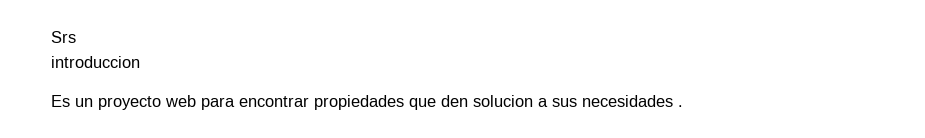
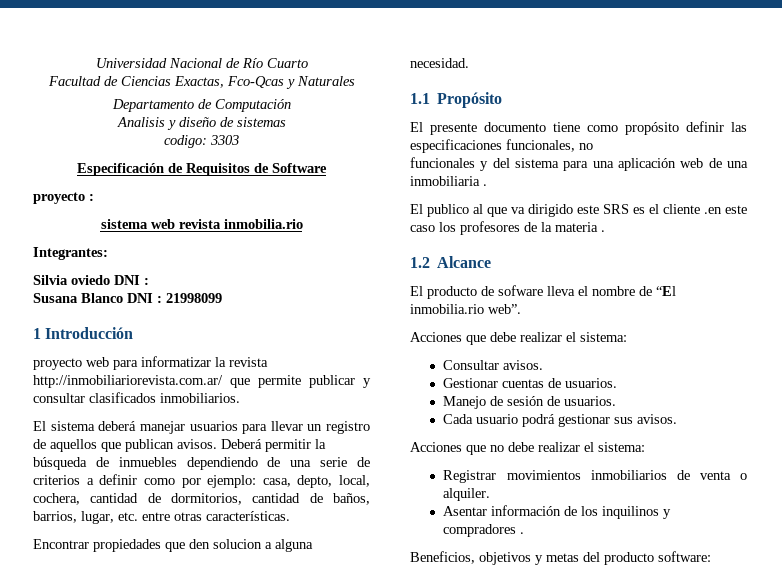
[51,31,76,43] [51,56,140,68] [51,95,309,110] Srs // introduccion // Es un proyecto web para encontrar -> [95,58,308,68] [47,76,355,89] [111,99,291,112] [116,117,286,130] [164,135,239,148] [77,163,327,176] [33,192,94,204] [100,219,303,229] [33,247,108,260] [33,275,149,285] [33,293,222,303] [33,327,134,339] [33,356,268,370] [33,375,371,388] [33,392,240,403] [33,421,370,434] [33,439,326,452] [33,457,370,470] [33,474,370,488] [33,493,370,505] [33,511,290,524] [33,539,89,549] Universidad Nacional de Río Cuarto // Facultad de Ciencias Exactas, Fco-Qcas y Naturales // Departamento de Computación // Analisis y diseño de sistemas // codigo: 3303 // Especificación de Requisitos de Software // proyecto : // sistema web revista inmobilia.rio // Integrantes: // Silvia oviedo DNI : // Susana Blanco DNI : 21998099 // 1 Introducción // proyecto web para informatizar la revista http://inmobiliariorevista.com.ar/ que permite publicar y consultar clasificados inmobiliarios. // El sistema deberá manejar usuarios para llevar un registro de aquellos que publican avisos. Deberá permitir la búsqueda de inmuebles dependiendo de una serie de criterios a definir como por ejemplo: casa, depto, local, cochera, cantidad de dormitorios, cantidad de baños, barrios, lugar, etc. entre otras características. // Encontrar
[552,95,683,107] sus necesidades . -> [275,539,313,552] [410,58,469,68] [410,92,503,108] [410,121,747,135] [410,139,593,153] [410,157,748,171] [410,176,487,186] [410,204,747,217] [410,221,605,235] [410,256,492,268] [410,285,676,299] [410,304,521,314] [410,332,627,345] [443,360,544,370] [443,378,618,388] [443,396,617,409] [443,414,678,427] [410,442,645,455] [443,470,747,483] [443,488,491,501] [443,505,672,519] [443,524,525,537] [410,551,711,565] alguna necesidad. // 1.1 Propósito // El presente documento tiene como propósito definir las especificaciones funcionales, no // funcionales y del sistema para una aplicación web de una inmobiliaria . // El publico al que va dirigido este SRS es el cliente .en este caso los profesores de la materia . // 1.2 Alcance // El producto de sofware lleva el nombre de “El inmobilia.rio web”. // Acciones que debe realizar el sistema: // Consultar avisos. // Gestionar cuentas de usuarios. // Manejo de sesión de usuarios. // Cada usuario podrá gestionar sus avisos. // Acciones que no debe realizar el sistema: // Registrar movimientos inmobiliarios de venta o alquiler. // Asentar información de los inquilinos y compradores . // Beneficios, objetivos y metas del producto software:

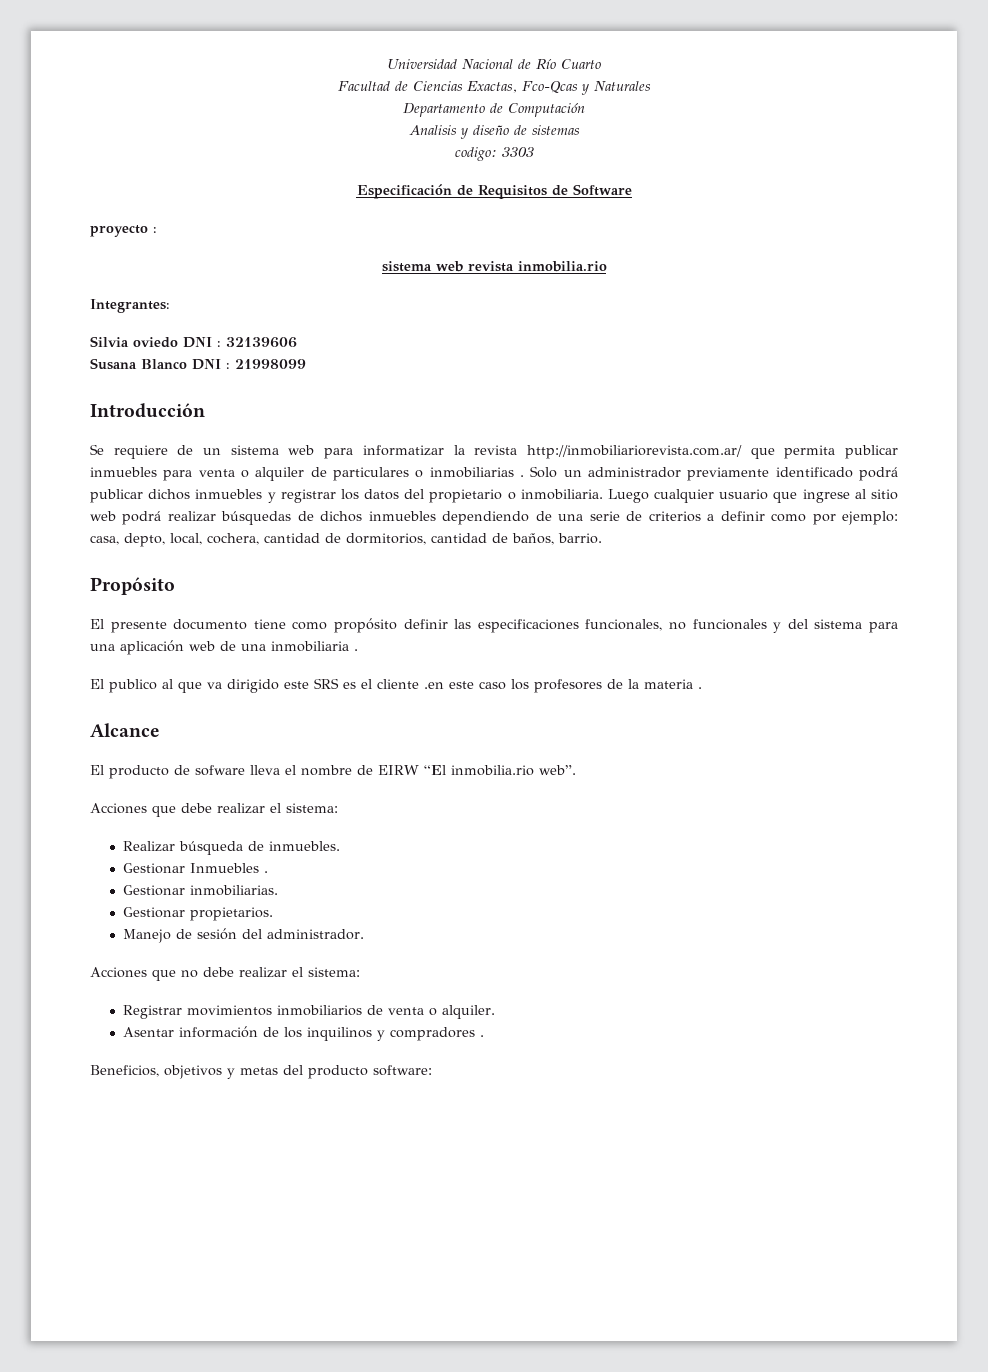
(149, 281) none -> [226,337,297,348] 32139606
[33,328,41,339] 1 -> (306, 364) none
[33,358,82,370] proyecto -> [90,444,279,459] Se requiere de un sistema
[258,375,371,388] [33,392,240,403] [33,421,370,434] [33,439,326,452] [33,457,109,470] permite publicar y consultar clasificados inmobiliarios. // El sistema deberá manejar usuarios para llevar un registro de aquellos que publican avisos. Deberá permitir la búsqueda de -> [784,445,899,459] [90,466,898,481] [90,489,898,503] [90,511,363,525] permita publicar inmuebles para venta o alquiler de particulares o inmobiliarias . Solo un administrador previamente identificado podrá publicar dichos inmuebles y registrar los datos del propietario o inmobiliaria. Luego cualquier usuario que ingrese al sitio web podrá realizar búsquedas de dichos
[33,511,290,524] [33,539,313,552] [410,58,469,68] [410,93,430,104] barrios, lugar, etc. entre otras características. // Encontrar propiedades que den solucion a alguna necesidad. // 1.1 -> [558,533,602,544] barrio. //
(593, 146) // -> (687, 626) none
[410,257,430,268] 1.2 -> (702, 688) none
(652, 291) none -> [378,765,419,775] EIRW
[443,360,544,370] [443,378,618,388] [443,396,617,409] [443,414,678,427] Consultar avisos. // Gestionar cuentas de usuarios. // Manejo de sesión de usuarios. // Cada usuario podrá gestionar sus avisos. -> [122,841,340,855] [122,863,268,874] [122,885,278,896] [122,907,273,921] [122,928,364,943] Realizar búsqueda de inmuebles. // Gestionar Inmuebles . // Gestionar inmobiliarias. // Gestionar propietarios. // Manejo de sesión del administrador.

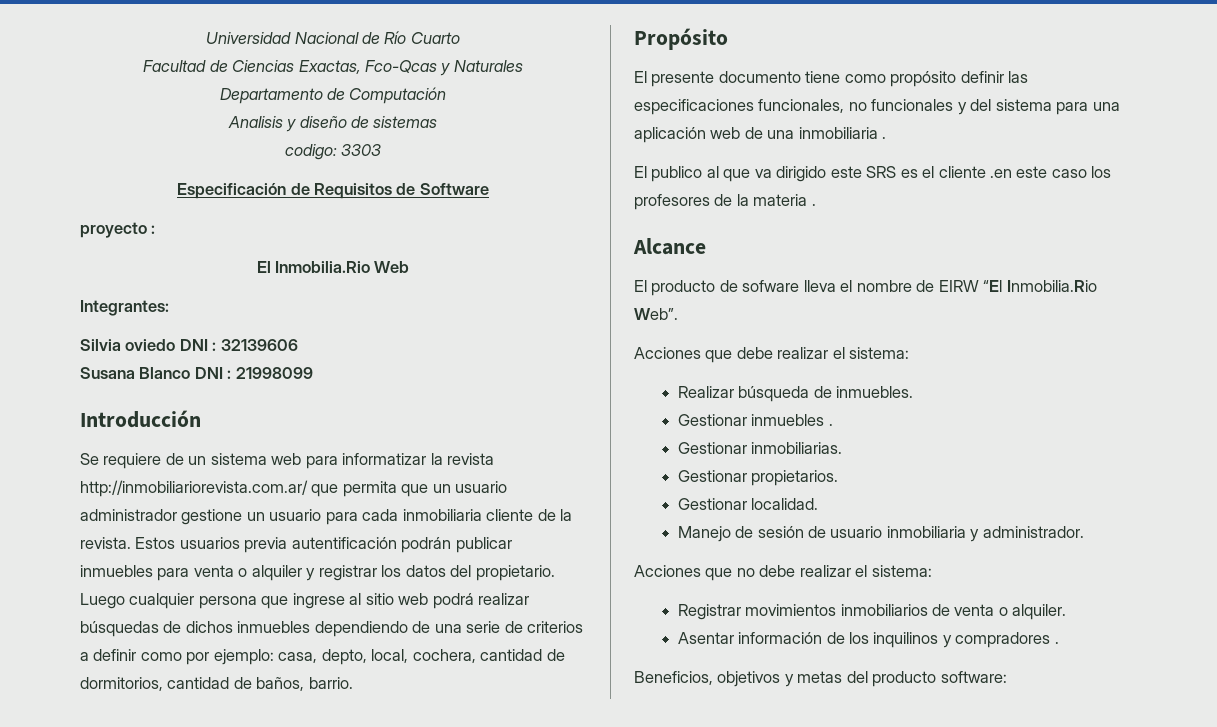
[381,261,607,272] sistema web revista inmobilia.rio -> [256,261,410,273] El Inmobilia.Rio Web
(836, 452) none -> [401,481,508,497] [80,509,573,525] [80,537,452,553] que un usuario administrador gestione un usuario para cada inmobiliaria cliente de la revista. Estos usuarios previa autentificación podrán
[310,466,898,481] [90,489,263,503] de particulares o inmobiliarias . Solo un administrador previamente identificado podrá publicar dichos inmuebles -> (302, 573) none
[429,489,603,503] propietario o inmobiliaria. -> [475,565,555,581] propietario.
[719,489,769,500] usuario -> [198,596,257,609] persona
[451,765,576,776] inmobilia.rio web”. -> [1006,280,1097,292] [634,308,678,320] Inmobilia.Rio Web”.
[189,863,259,873] Inmuebles -> [751,414,825,426] inmuebles
(273, 914) none -> [677,498,819,510] // Gestionar localidad.
[241,929,262,939] del -> [808,526,980,542] de usuario inmobiliaria y

